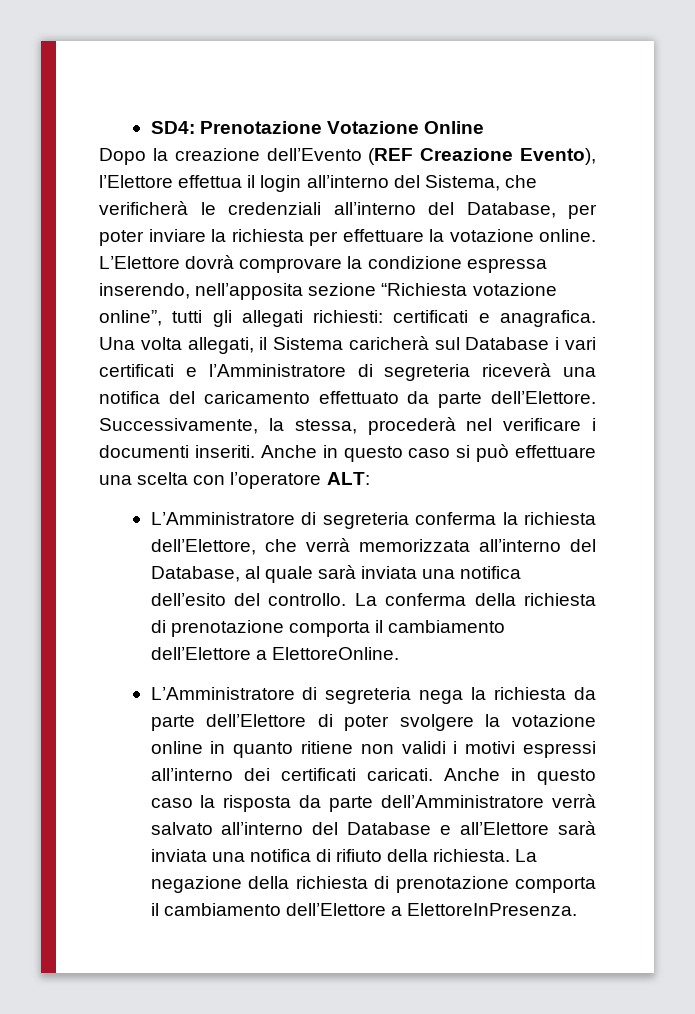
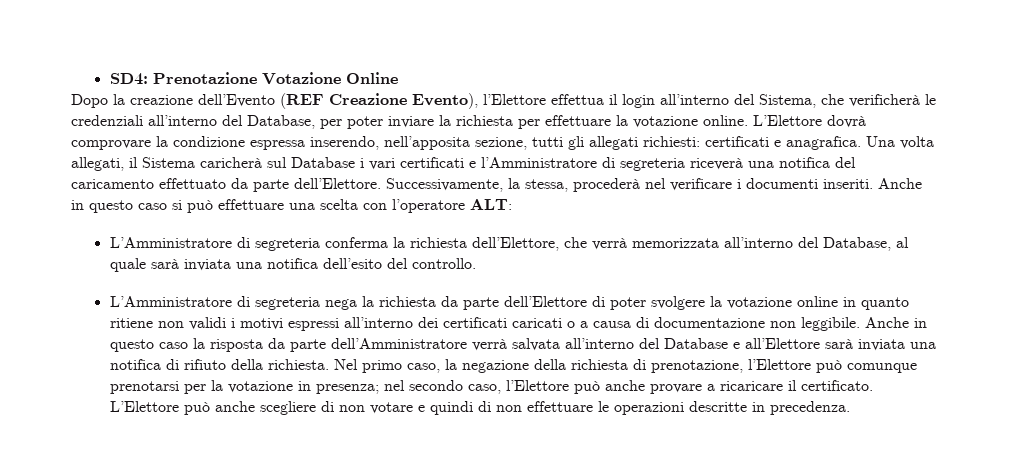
[308,283,557,296] [99,310,162,326] sezione “Richiesta votazione online”, -> [475,137,527,150] sezione,
[354,593,596,606] [150,620,506,637] [150,647,399,660] La conferma della richiesta di prenotazione comporta il cambiamento dell’Elettore a ElettoreOnline. -> (476, 263) none
[366,768,433,781] caricati. -> [511,317,860,331] caricati o a causa di documentazione non leggibile.
[150,822,213,835] salvato -> [511,338,560,351] salvata
[515,849,538,862] [150,876,596,893] [150,903,578,916] La negazione della richiesta di prenotazione comporta il cambiamento dell’Elettore a ElettoreInPresenza. -> [333,359,917,373] [109,380,873,394] [109,401,850,415] Nel primo caso, la negazione della richiesta di prenotazione, l’Elettore può comunque prenotarsi per la votazione in presenza; nel secondo caso, l’Elettore può anche provare a ricaricare il certificato. L’Elettore può anche scegliere di non votare e quindi di non effettuare le operazioni descritte in precedenza.

